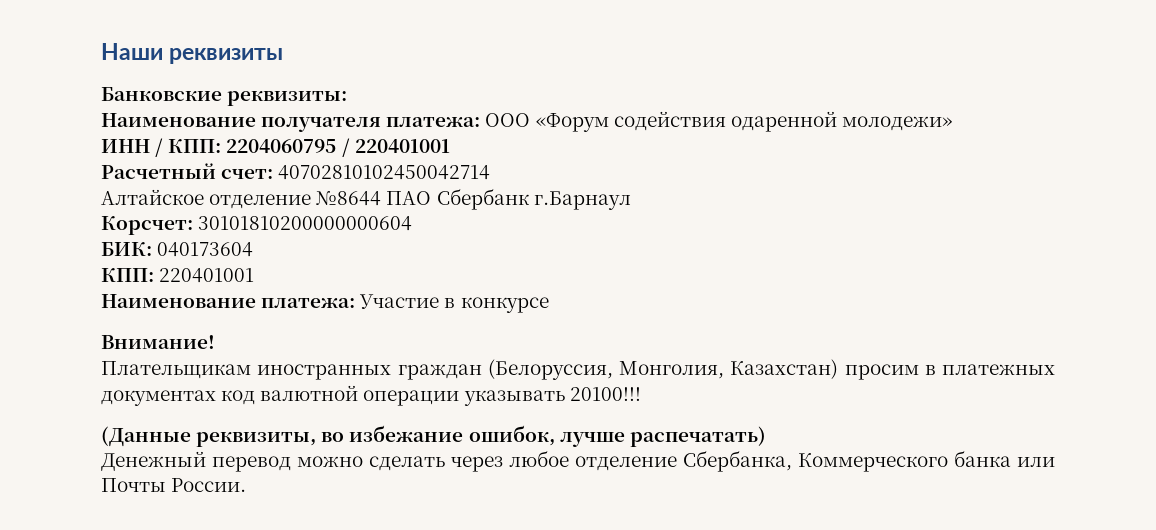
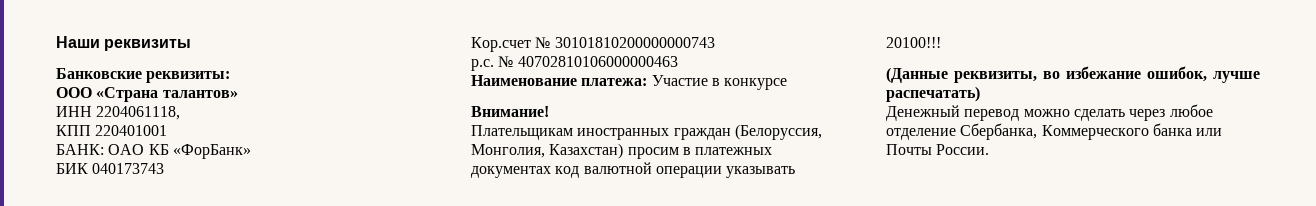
[101,111,952,132] [101,138,450,157] [101,163,491,180] [101,188,631,210] [101,216,413,235] [101,242,254,257] [101,268,255,283] Наименование получателя платежа: ООО «Форум содействия одаренной молодежи» // ИНН / КПП: 2204060795 / 220401001 // Расчетный счет: 40702810102450042714 // Алтайское отделение №8644 ПАО Сбербанк г.Барнаул // Корсчет: 30101810200000000604 // БИК: 040173604 // КПП: 220401001 -> [56,87,238,102] [56,106,181,120] [56,125,168,136] [56,144,251,159] [56,163,165,174] [471,37,715,52] [471,56,678,71] ООО «Страна талантов» // ИНН 2204061118, // КПП 220401001 // БАНК: ОАО КБ «ФорБанк» // БИК 040173743 // Кор.счет № 30101810200000000743 // р.с. № 40702810106000000463

